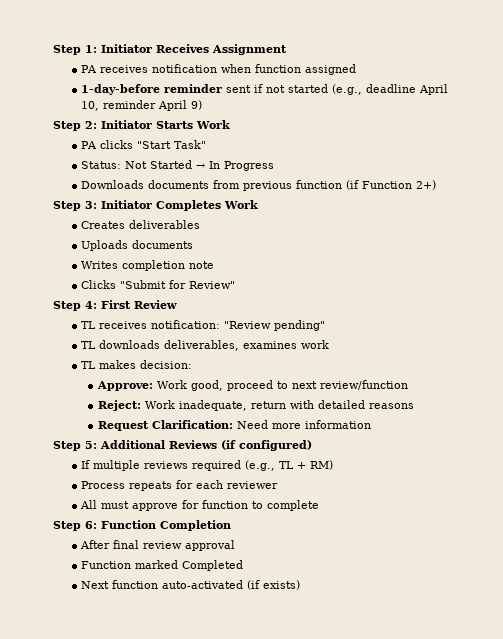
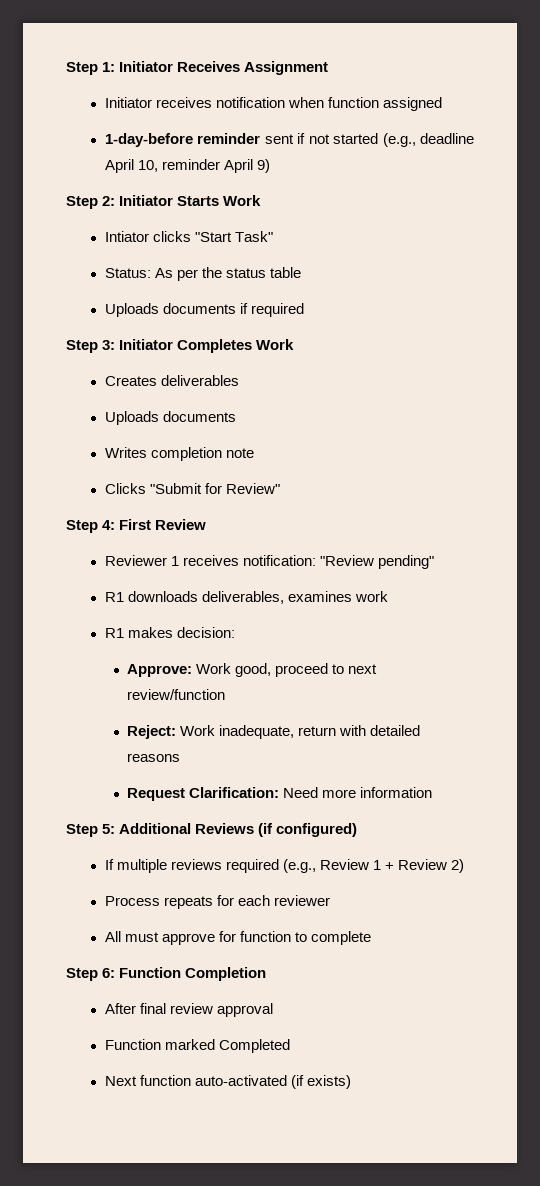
[81,65,98,73] PA -> [104,97,152,108] Initiator
[81,141,98,149] PA -> [104,231,149,242] Intiator
[125,160,275,171] [81,180,437,191] Not Started → In Progress // Downloads documents from previous function (if Function 2+) -> [154,267,302,281] [104,303,305,317] As per the status table // Uploads documents if required
[81,321,97,329] TL -> [104,555,179,566] Reviewer 1
[81,341,97,349] TL -> [104,592,124,602] R1
[81,361,97,369] TL -> [104,628,124,638] R1
[279,460,334,470] TL + RM) -> [320,859,465,873] Review 1 + Review 2)

